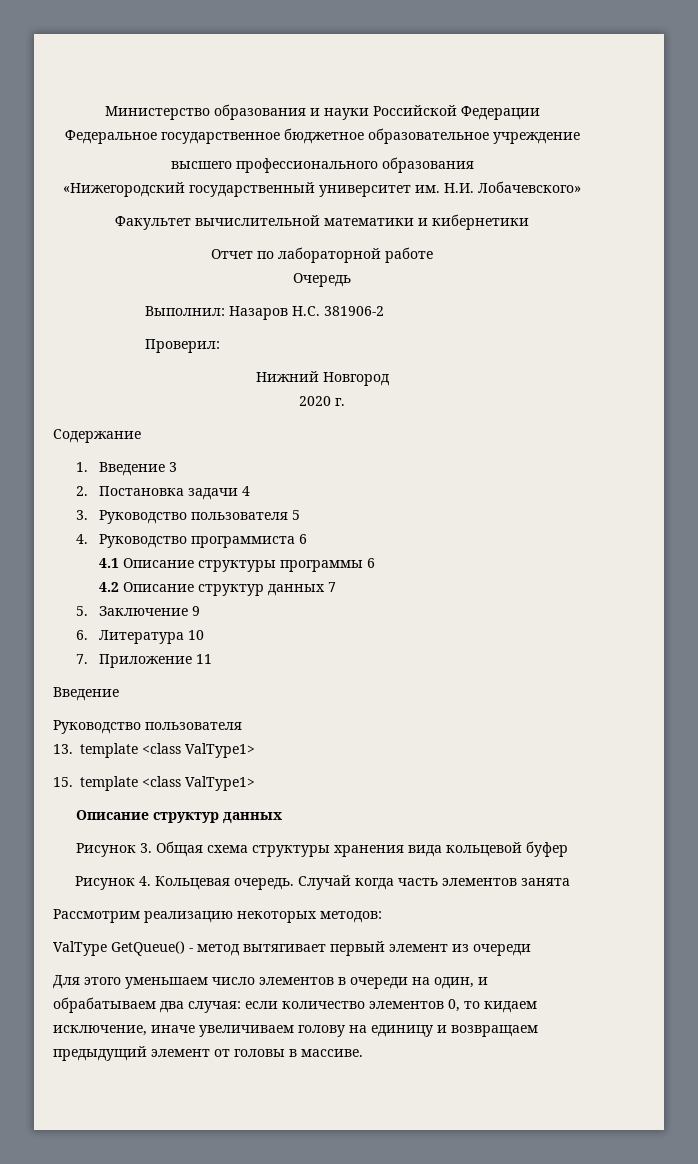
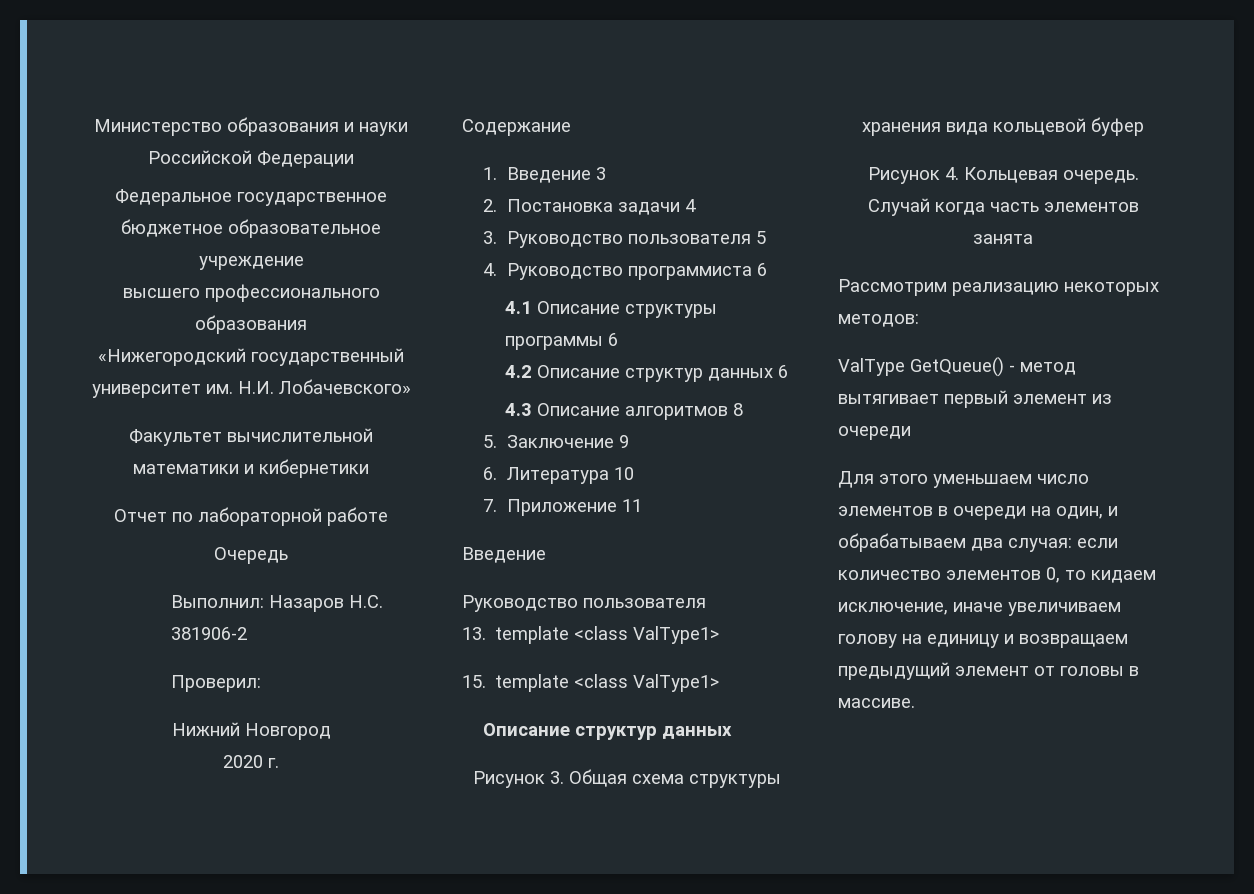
[327,582,336,592] 7 -> [777,365,788,378] [504,403,743,420] 6 // 4.3 Описание алгоритмов 8

